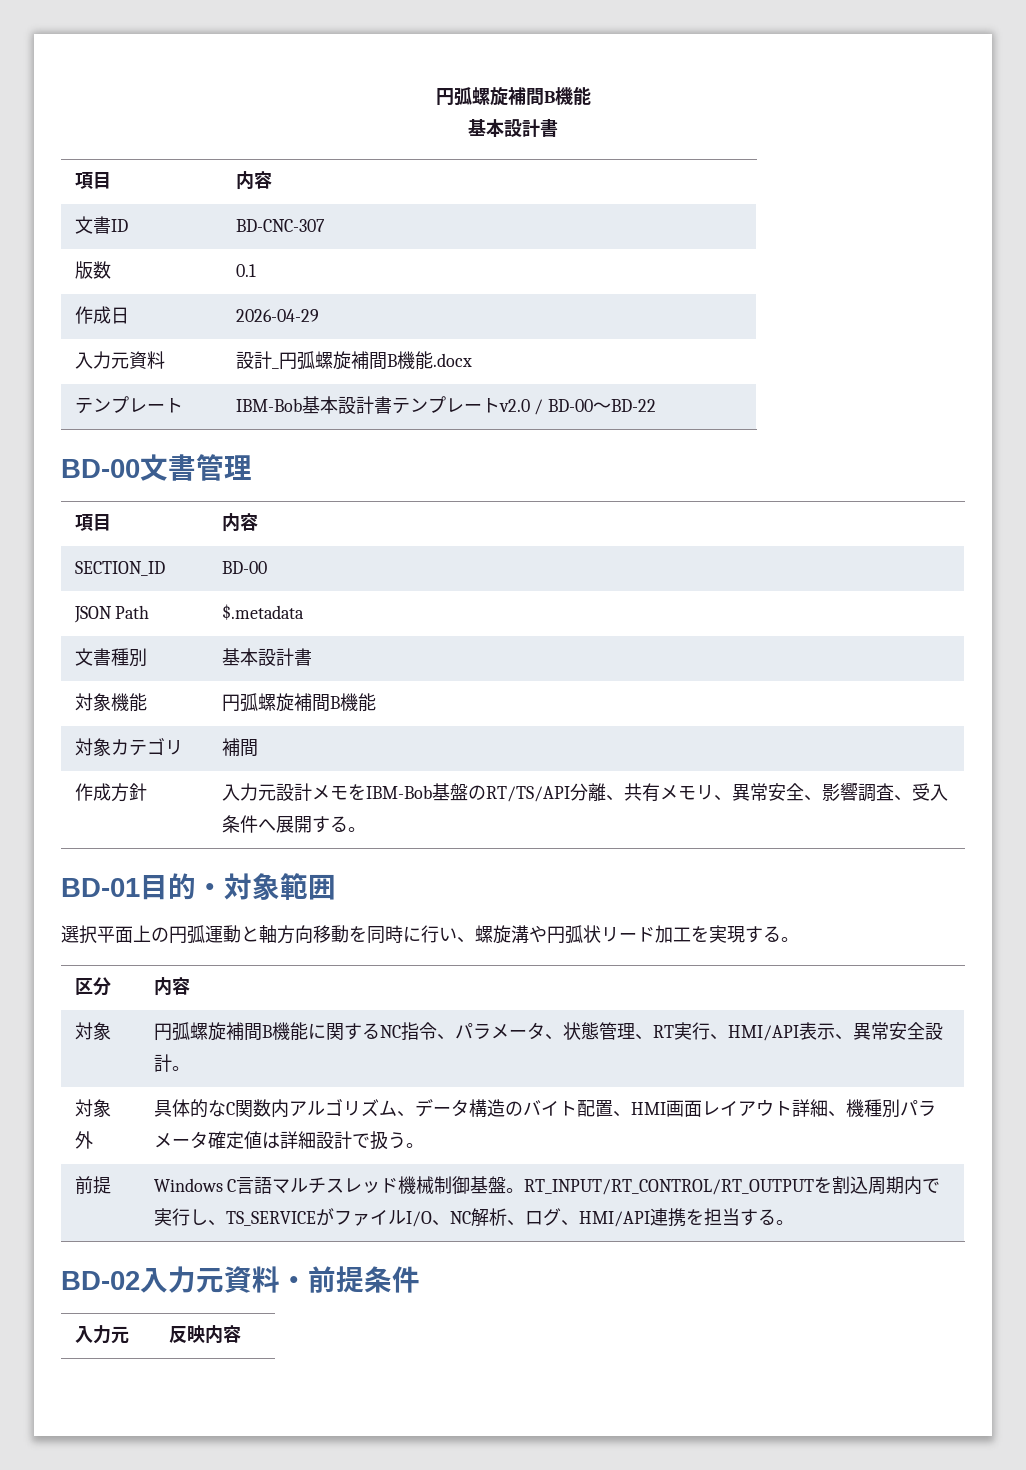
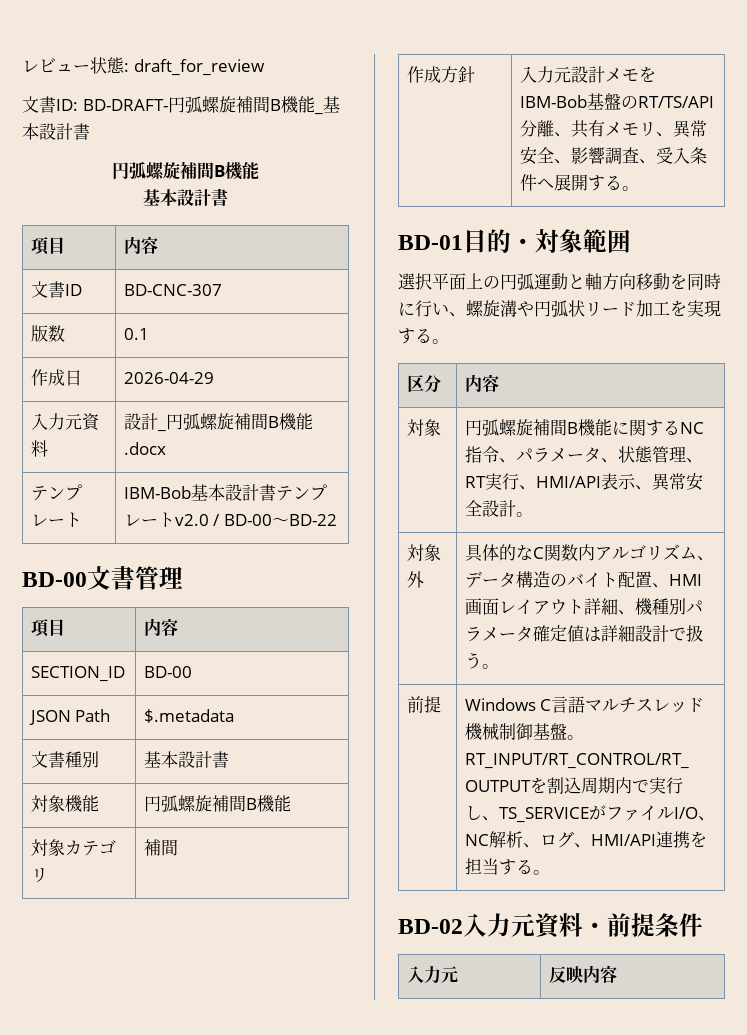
(435, 96) none -> [22,57,265,76] [22,96,340,115] [22,123,90,140] レビュー状態: draft_for_review // 文書ID: BD-DRAFT-円弧螺旋補間B機能_基本設計書 //

